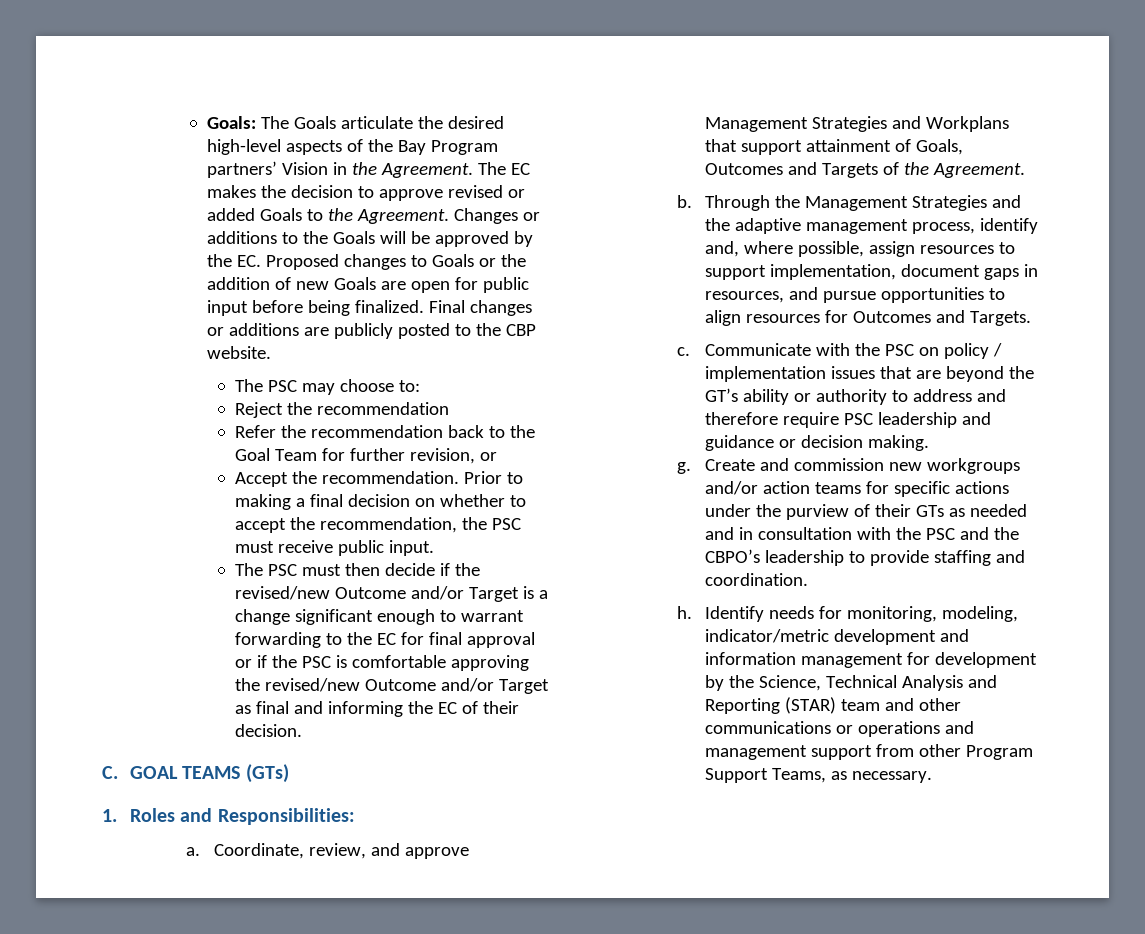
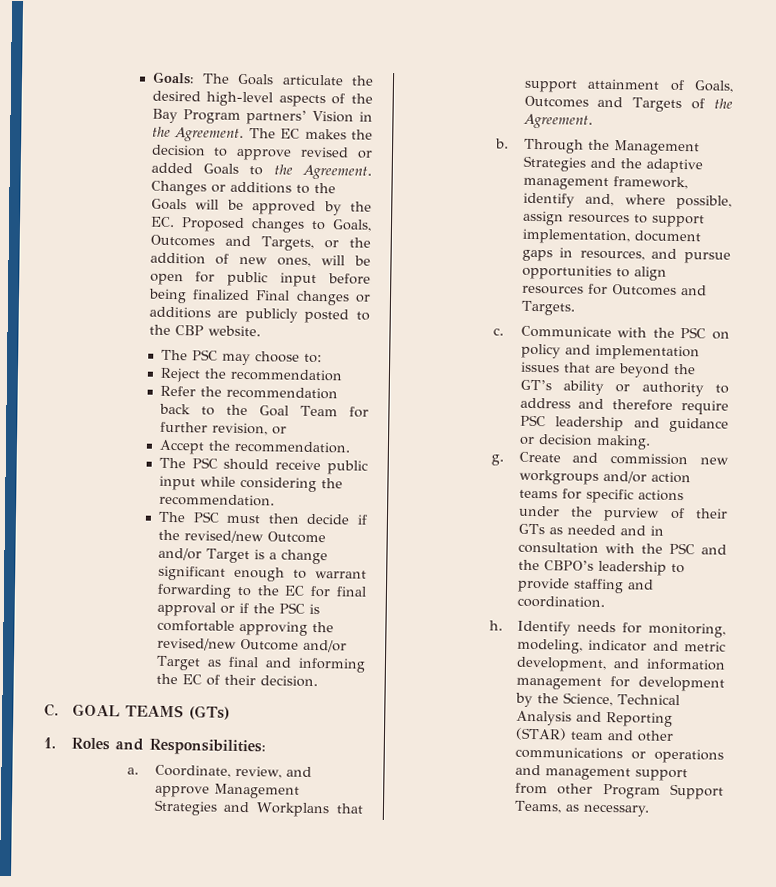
[431,254,474,267] Goals -> [332,219,372,232] [149,234,314,251] Goals, Outcomes and Targets,
[333,277,406,290] Goals are -> [277,255,371,267] ones, will be
[354,300,424,313] finalized. -> [191,289,250,302] finalized
[463,471,523,484] [234,494,526,510] [234,517,521,533] [234,540,434,556] Prior to making a final decision on whether to accept the recommendation, the PSC must receive public input. -> [158,457,368,475] [158,475,343,493] [158,493,275,507] // The PSC should receive public input while considering the recommendation.
[912,222,976,234] process, -> [612,176,688,190] framework,
[993,343,1003,357] / -> [564,344,591,355] and
[705,629,937,645] indicator/metric development -> [588,639,726,652] [515,656,607,673] indicator and metric development,

